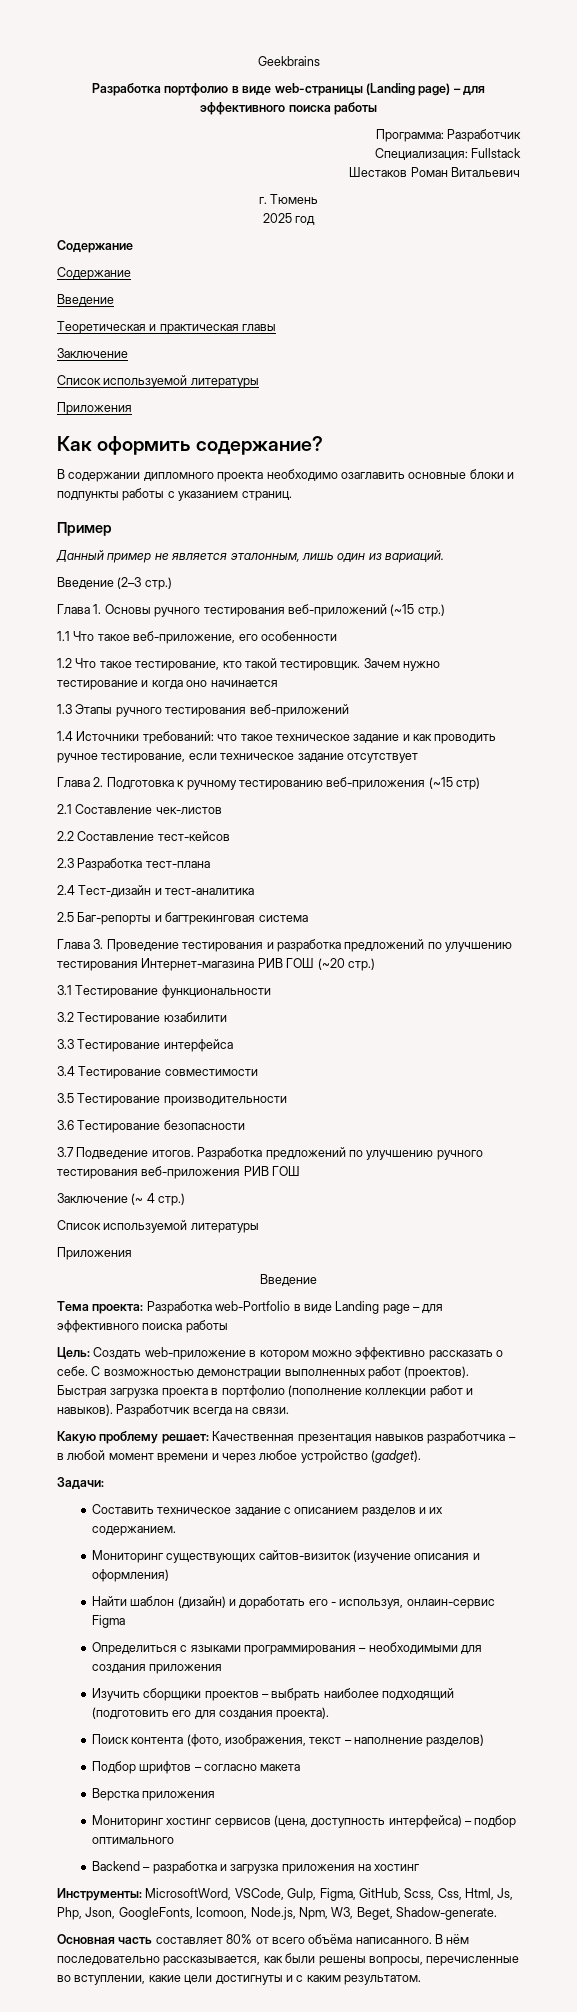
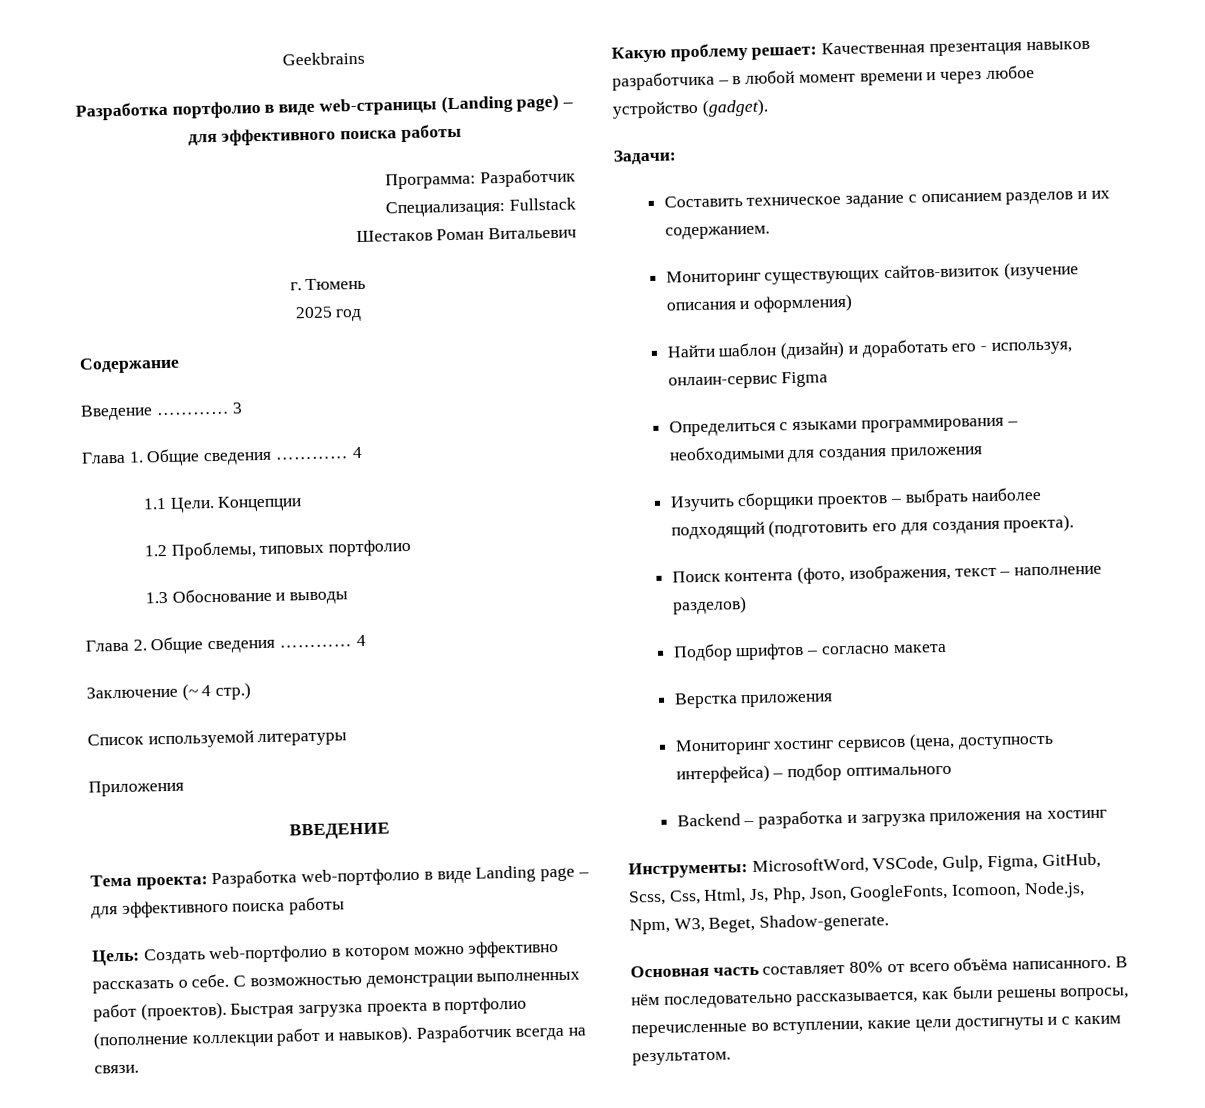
[57,267,131,280] [57,294,114,306] [57,321,277,334] [57,348,128,358] [57,375,259,388] [57,402,132,415] [57,436,323,455] [57,469,514,482] [57,488,292,501] [57,522,112,536] [56,550,444,563] [57,577,172,590] [57,604,445,617] [57,631,337,644] [57,658,440,671] [57,680,278,690] [57,704,349,717] [57,731,497,744] [57,753,418,763] [57,777,480,790] [57,804,222,814] [57,831,230,841] [57,858,210,871] [57,885,255,897] [57,912,308,925] [57,939,512,952] [57,958,375,971] [57,985,271,998] [57,1012,227,1025] [57,1039,233,1052] [57,1066,258,1079] [57,1093,287,1106] [57,1120,245,1133] [57,1147,483,1160] [57,1166,301,1179] // Содержание // Введение // Теоретическая и практическая главы // Заключение // Список используемой литературы // Приложения // Как оформить содержание? // В содержании дипломного проекта необходимо озаглавить основные блоки и подпункты работы с указанием страниц. // Пример // Данный пример не является эталонным, лишь один из вариаций. // Введение (2–3 стр.) // Глава 1. Основы ручного тестирования веб-приложений (~15 стр.) // 1.1 Что такое веб-приложение, его особенности // 1.2 Что такое тестирование, кто такой тестировщик. Зачем нужно тестирование и когда оно начинается // 1.3 Этапы ручного тестирования веб-приложений // 1.4 Источники требований: что такое техническое задание и как проводить ручное тестирование, если техническое задание отсутствует // Глава 2. Подготовка к ручному тестированию веб-приложения (~15 стр) // 2.1 Составление чек-листов // 2.2 Составление тест-кейсов // 2.3 Разработка тест-плана // 2.4 Тест-дизайн и тест-аналитика // 2.5 Баг-репорты и багтрекинговая система // Глава 3. Проведение тестирования и разработка предложений по улучшению тестирования Интернет-магазина РИВ ГОШ (~20 стр.) // 3.1 Тестирование функциональности // 3.2 Тестирование юзабилити // 3.3 Тестирование интерфейса // 3.4 Тестирование совместимости // 3.5 Тестирование производительности // 3.6 Тестирование безопасности // 3.7 Подведение итогов. Разработка предложений по улучшению ручного тестирования веб-приложения РИВ ГОШ -> [80,402,244,421] [81,446,362,467] [142,495,303,513] [143,538,412,560] [144,587,349,605] [85,634,366,655] // Введение ………… 3 // Глава 1. Общие сведения ………… 4 // 1.1 Цели. Концепции // 1.2 Проблемы, типовых портфолио // 1.3 Обоснование и выводы // Глава 2. Общие сведения ………… 4
[260,1274,317,1286] Введение -> [288,822,390,840] ВВЕДЕНИЕ
[215,1301,291,1311] web-Portfolio -> [301,867,421,887] web-портфолио
[144,1347,246,1360] web-приложение -> [209,944,329,964] web-портфолио

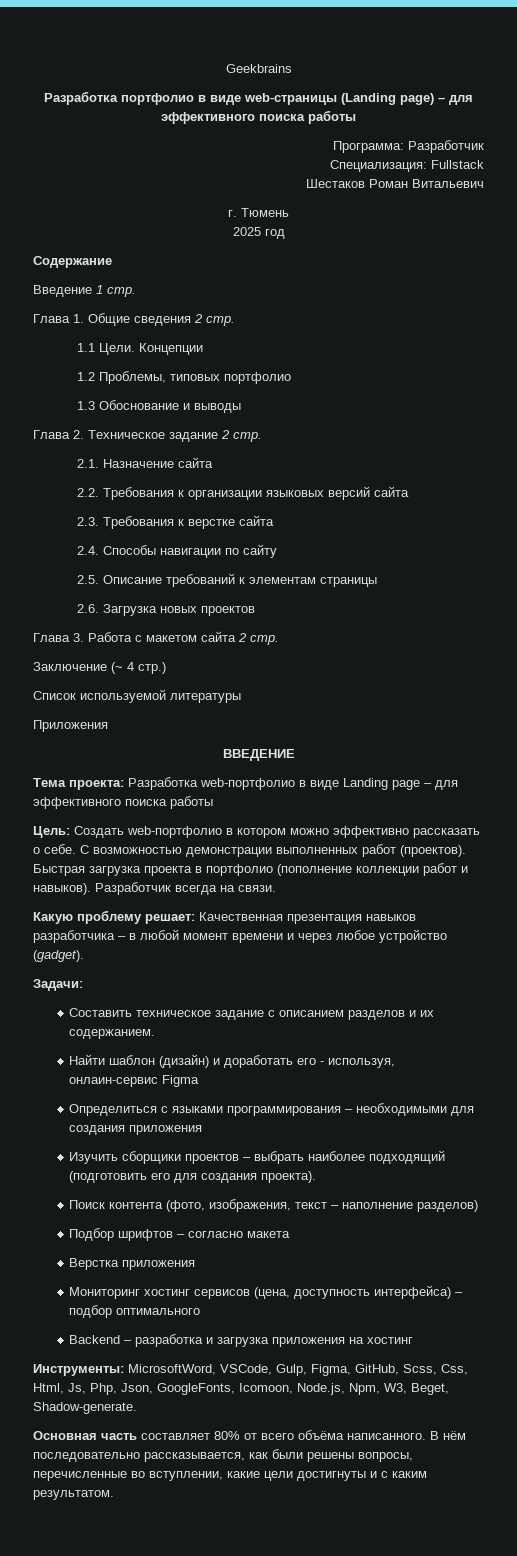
[156,402,244,416] ………… 3 -> [96,285,136,297] 1 стр.
[274,446,362,460] ………… 4 -> [194,314,235,326] 2 стр.
[150,634,366,655] Общие сведения ………… 4 -> [88,430,262,442] [77,457,214,468] [77,486,410,500] [77,515,275,529] [77,544,278,558] [77,573,378,587] [77,604,256,616] [33,631,279,645] Техническое задание 2 стр. // 2.1. Назначение сайта // 2.2. Требования к организации языковых версий сайта // 2.3. Требования к верстке сайта // 2.4. Способы навигации по сайту // 2.5. Описание требований к элементам страницы // 2.6. Загрузка новых проектов // Глава 3. Работа с макетом сайта 2 стр.
[665,261,1079,287] [665,293,854,313] // Мониторинг существующих сайтов-визиток (изучение описания и оформления) -> (156, 1034) none

